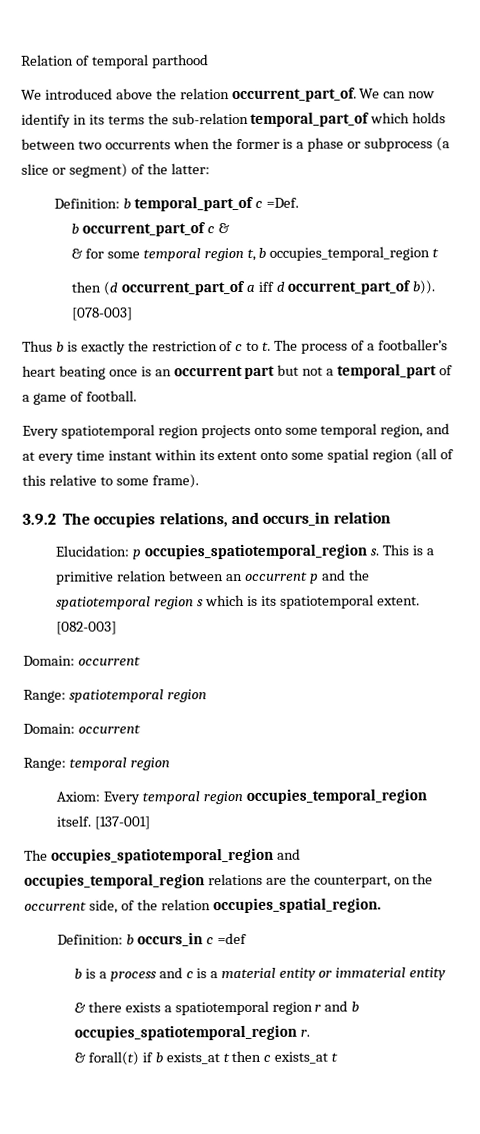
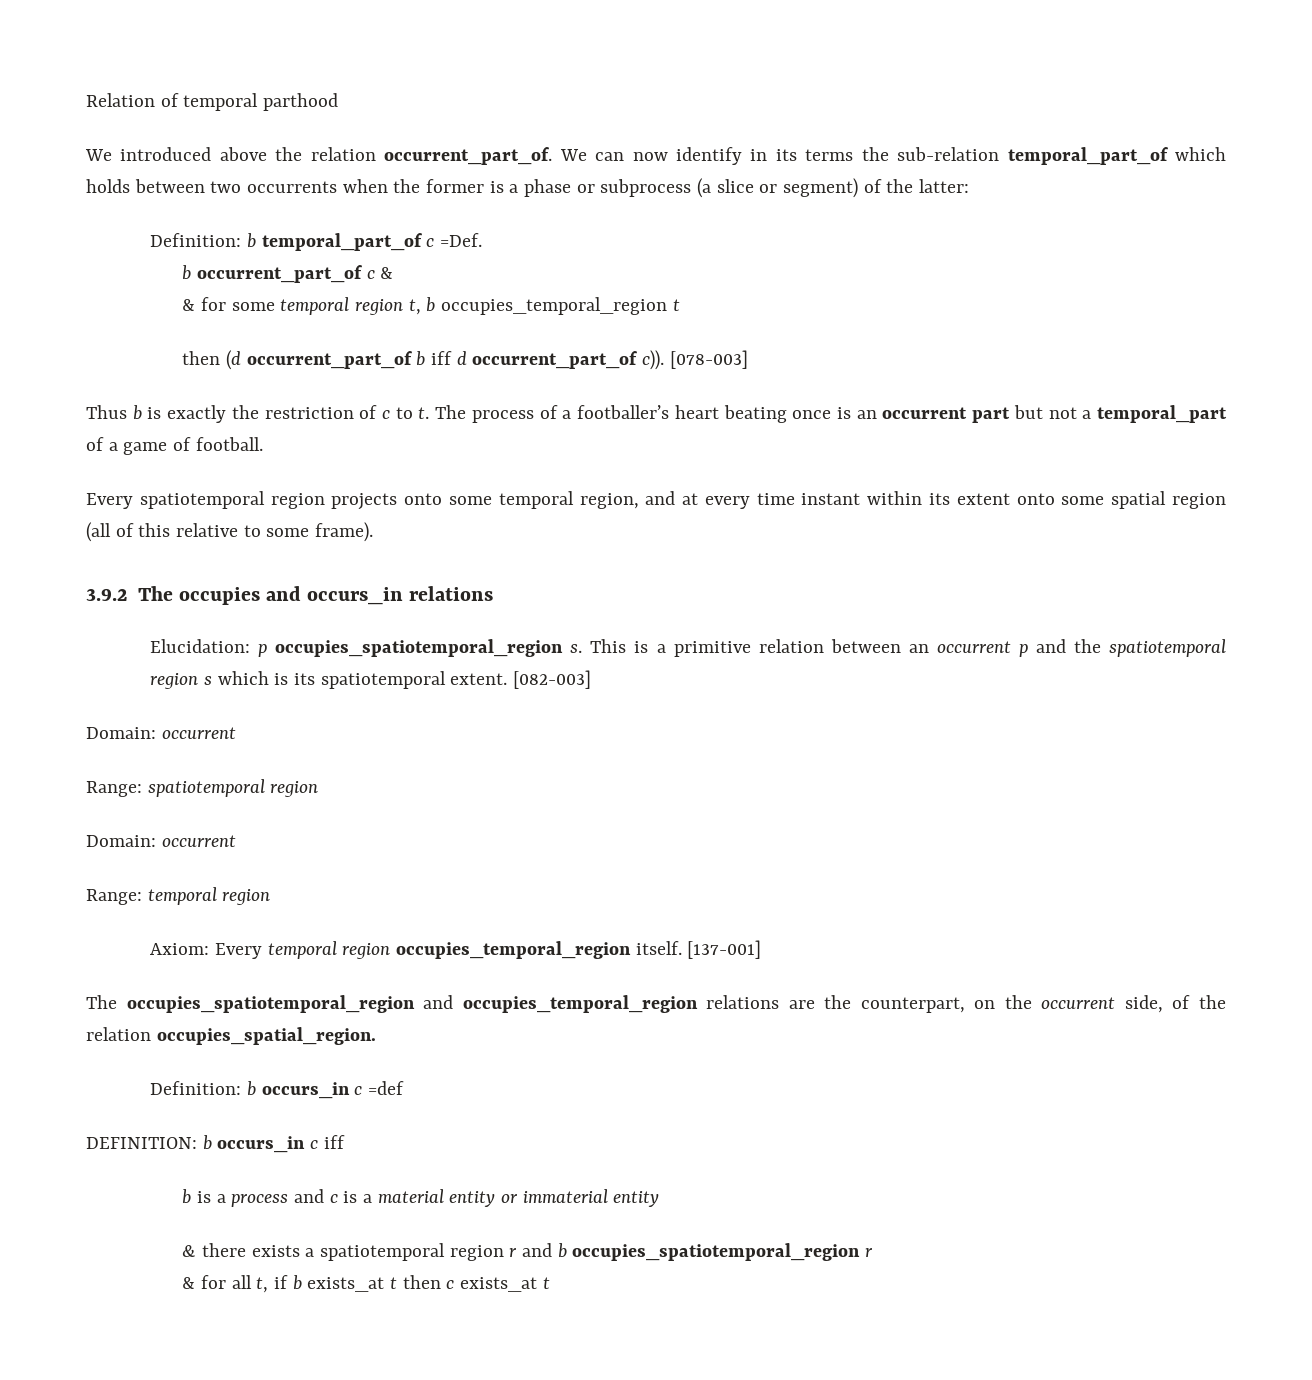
[245,284,255,292] a -> [416,351,426,366] b
[412,280,436,295] b)). -> [641,350,664,370] c)).
[158,512,228,528] relations, -> (260, 596) none
[333,511,392,524] relation -> [408,586,493,601] relations
(247, 938) none -> [86,1135,345,1153] // DEFINITION: b occurs_in c iff
[299,1029,310,1037] [73,1051,139,1066] r. // & forall(t) -> [864,1248,873,1257] [182,1275,269,1293] r // & for all t,

